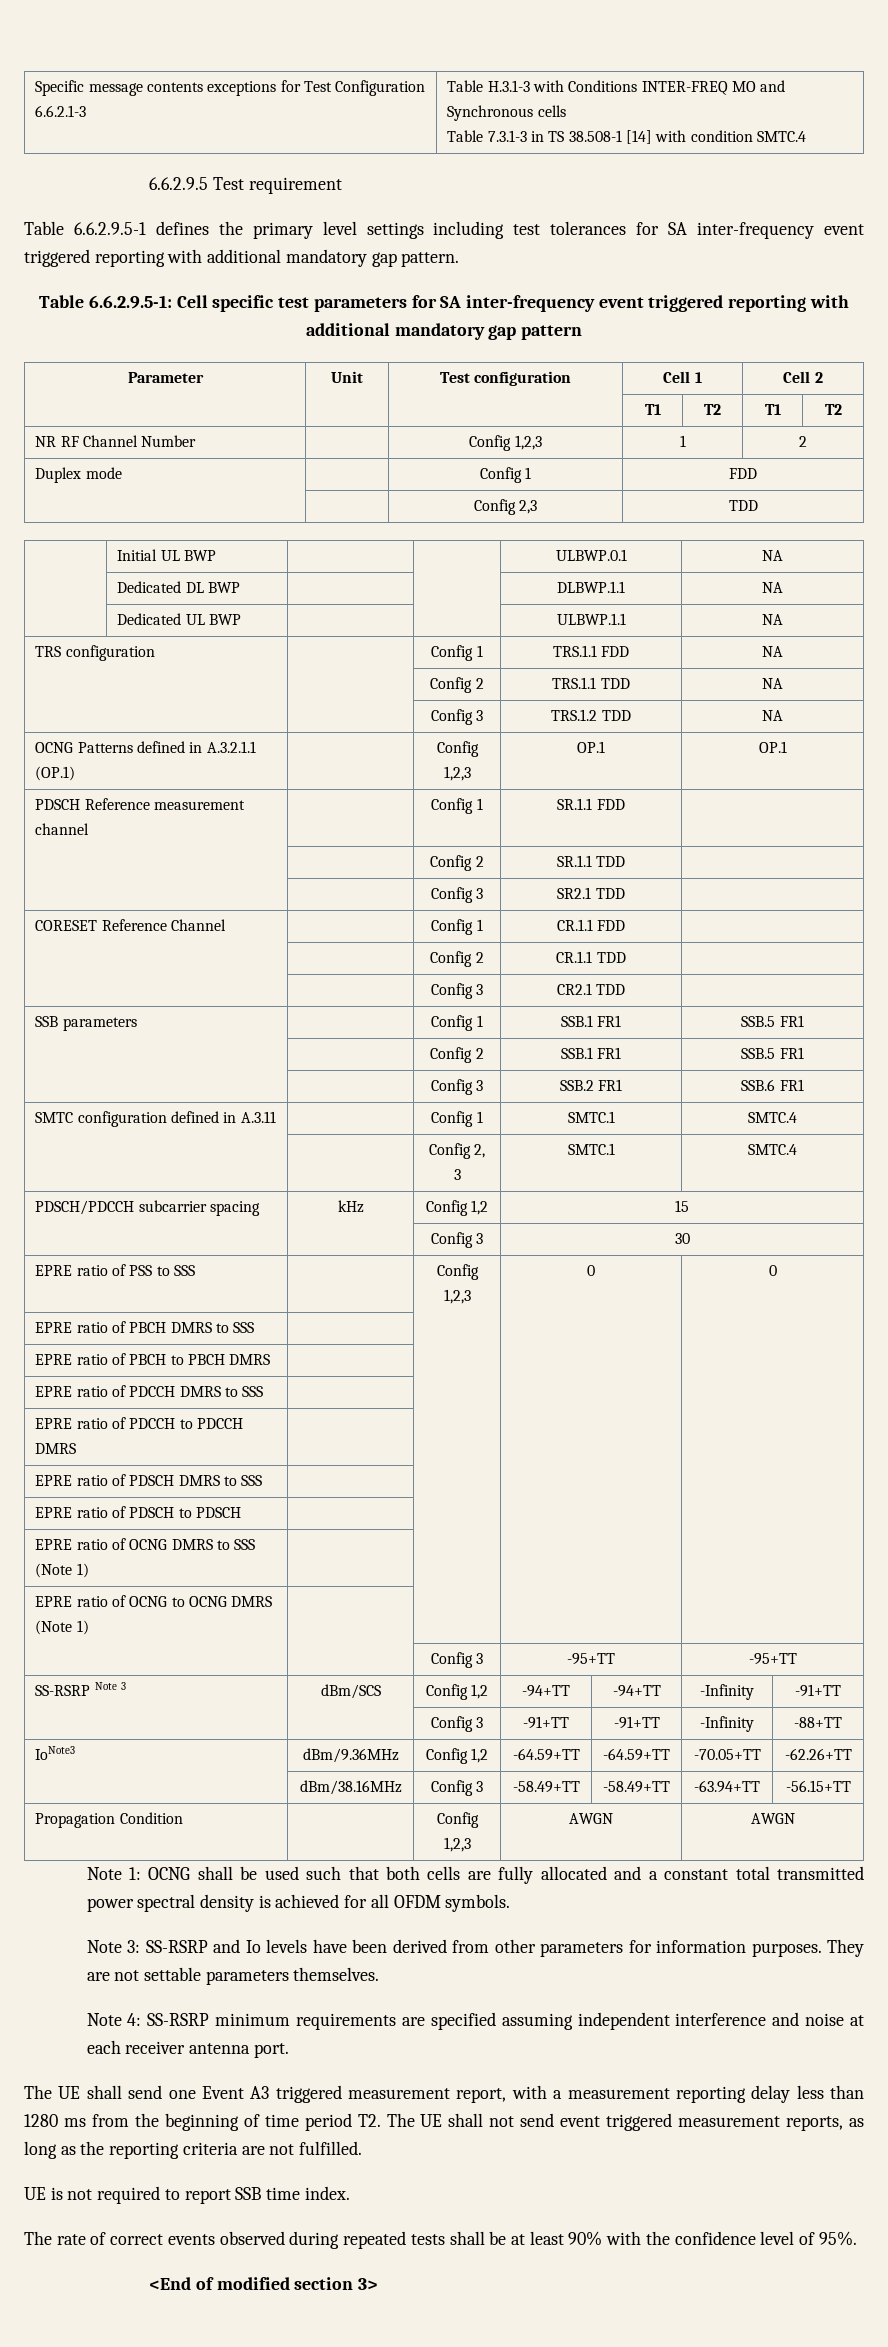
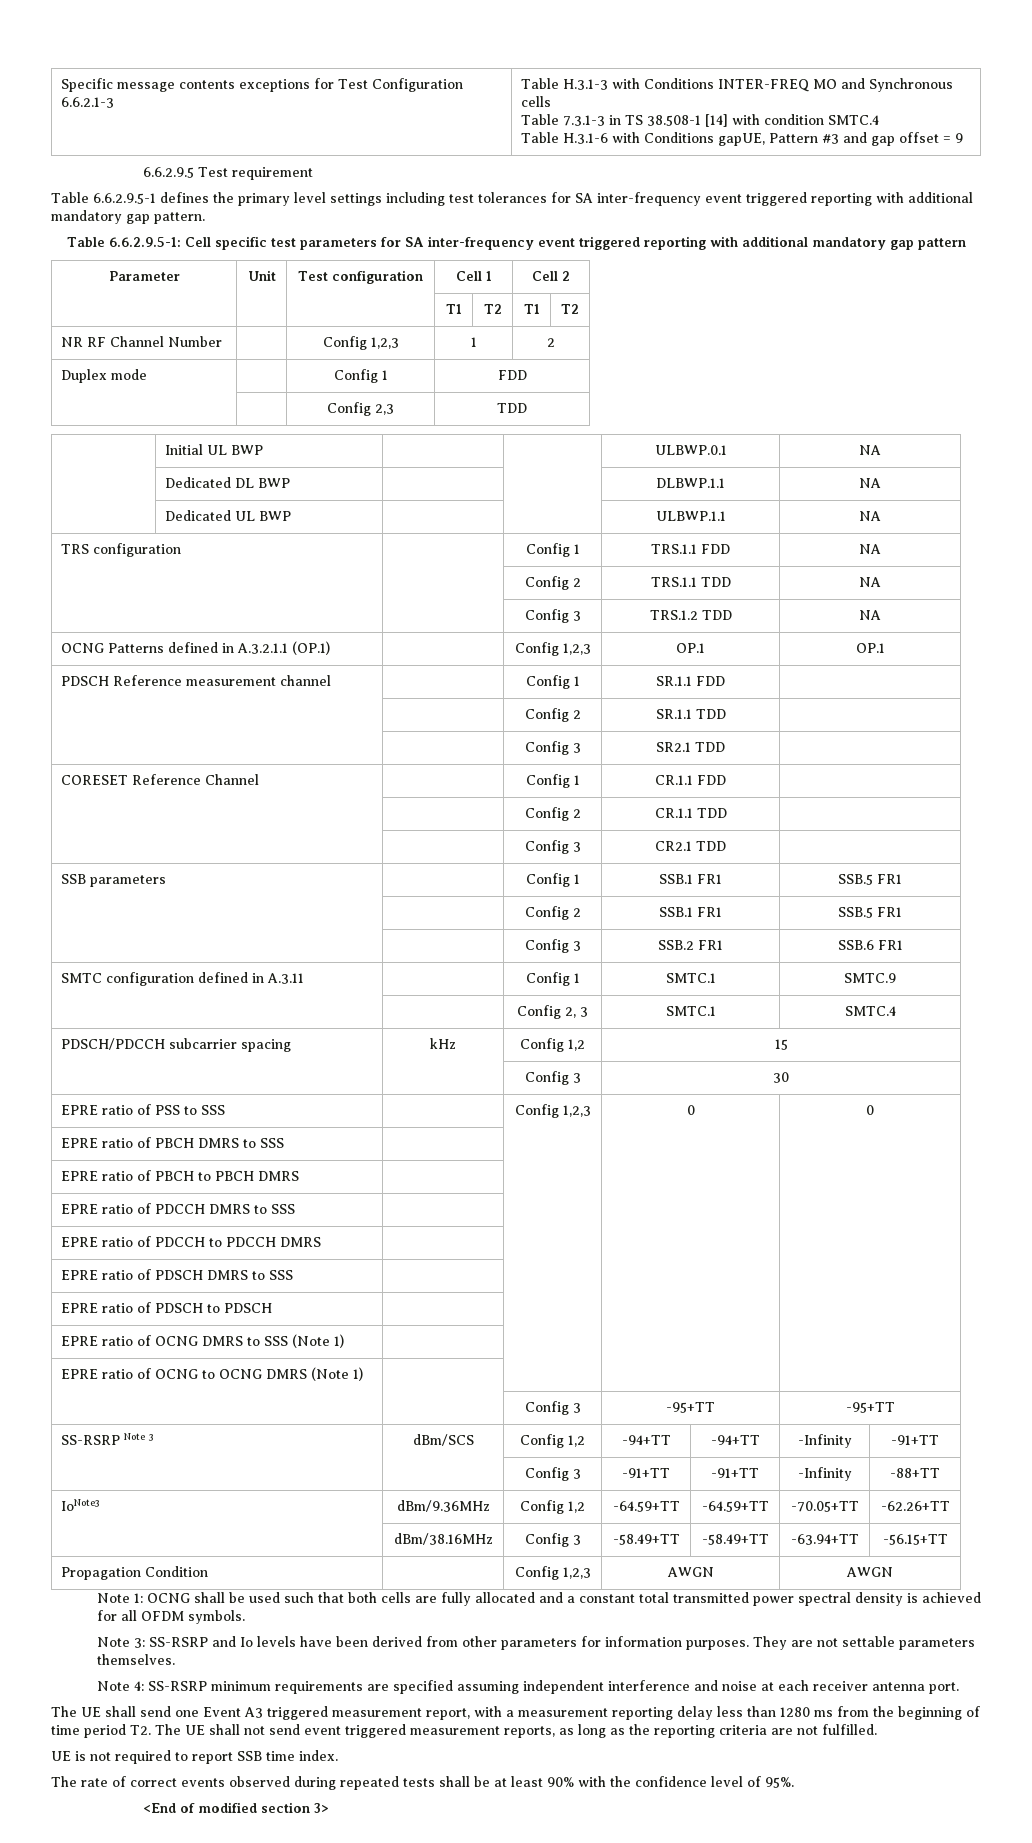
(806, 136) none -> [521,132,964,146] // Table H.3.1-6 with Conditions gapUE, Pattern #3 and gap offset = 9
[748,1112,797,1123] SMTC.4 -> [844,973,896,983] SMTC.9

